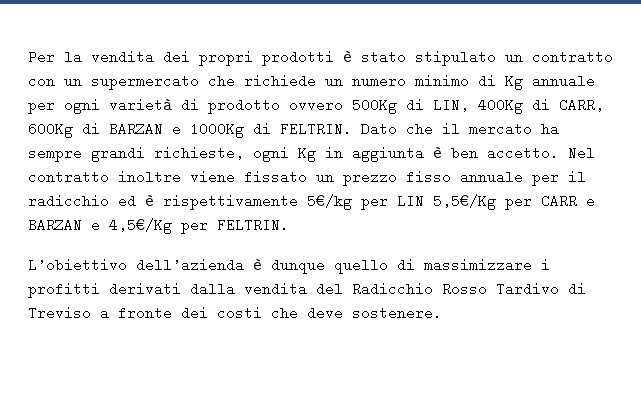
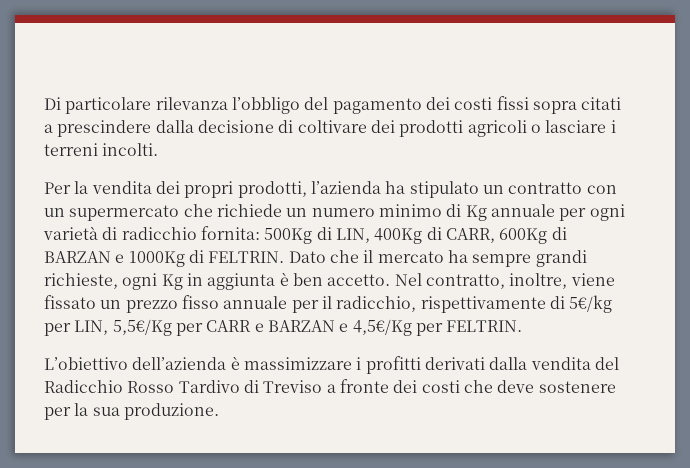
(28, 57) none -> [44,96,622,114] [44,120,616,137] [44,143,159,156] Di particolare rilevanza l’obbligo del pagamento dei costi fissi sopra citati a prescindere dalla decisione di coltivare dei prodotti agricoli o lasciare i terreni incolti. //
[262,50,406,66] prodotti è stato -> [237,181,406,198] prodotti, l’azienda ha
[208,98,343,114] prodotto ovvero -> [121,226,260,240] radicchio fornita:
[28,170,181,184] contratto inoltre -> [425,273,568,289] contratto, inoltre,
[28,194,298,210] radicchio ed è rispettivamente -> [336,296,565,313] radicchio, rispettivamente di
[397,194,424,208] LIN -> [74,320,109,335] LIN,
[271,258,415,274] dunque quello di -> (240, 363) none
[352,306,442,320] sostenere. -> [538,381,616,393] [44,403,219,420] sostenere per la sua produzione.

